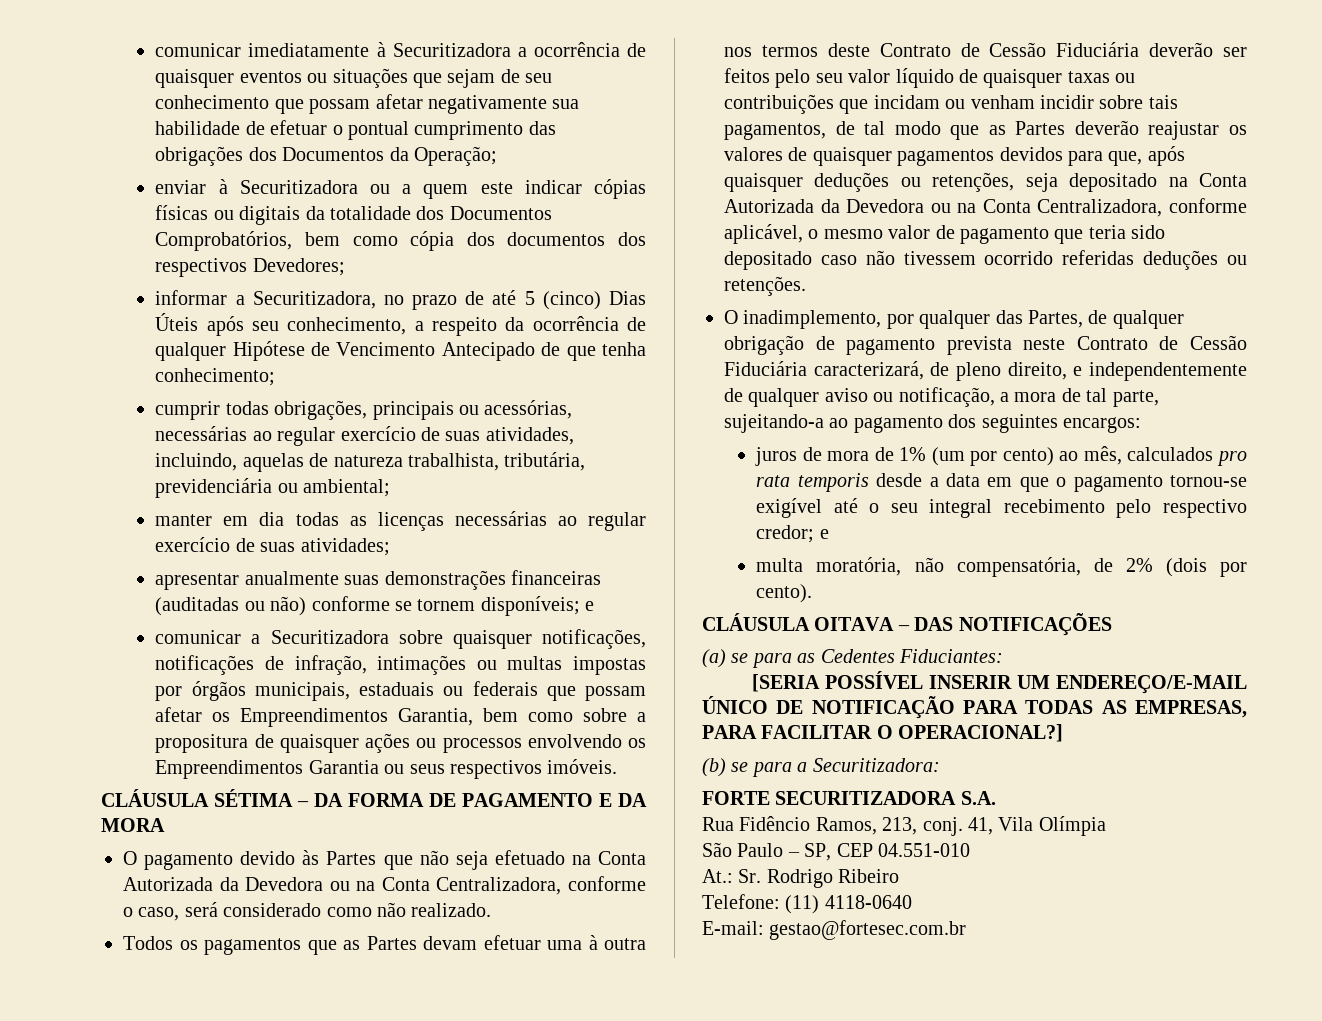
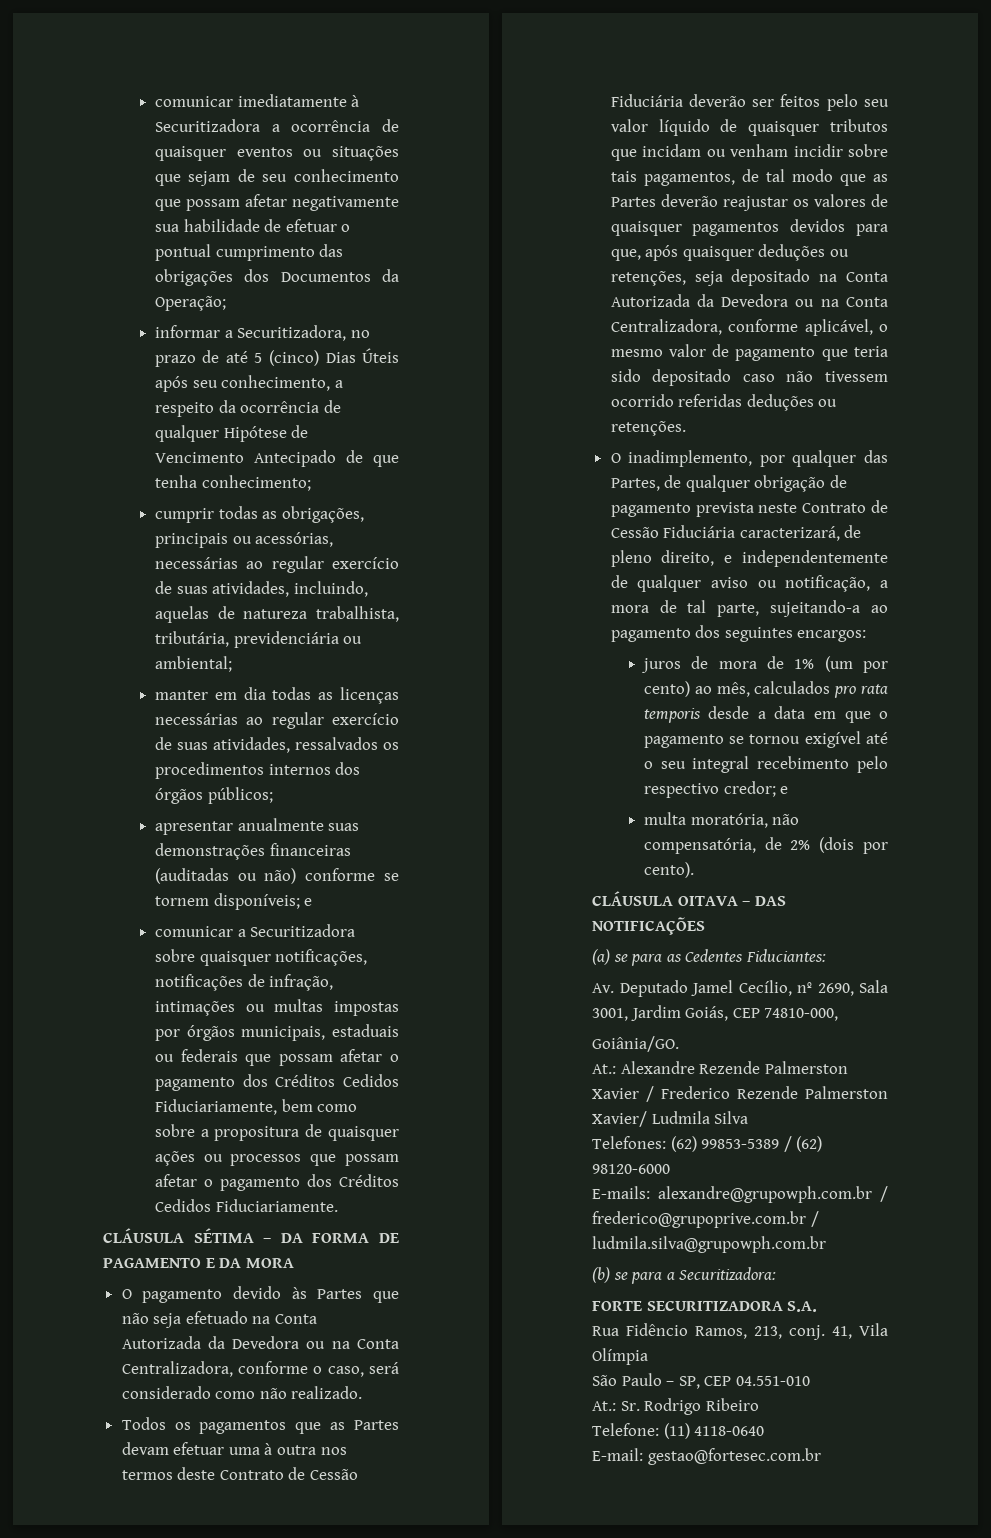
[155,179,646,199] [155,205,552,225] [155,231,646,251] [155,258,345,277] // enviar à Securitizadora ou a quem este indicar cópias físicas ou digitais da totalidade dos Documentos Comprobatórios, bem como cópia dos documentos dos respectivos Devedores; -> (226, 303) none
(269, 408) none -> [262,511,278,519] as
[300,538,390,556] atividades; -> [212,737,399,753] [154,762,361,779] [154,787,273,804] atividades, ressalvados os procedimentos internos dos órgãos públicos;
[212,708,474,727] os Empreendimentos Garantia, -> [390,1054,399,1062] [154,1074,399,1091] [154,1099,277,1115] o pagamento dos Créditos Cedidos Fiduciariamente,
[527,734,646,748] [155,759,618,779] envolvendo os Empreendimentos Garantia ou seus respectivos imóveis. -> [310,1154,399,1166] [154,1174,399,1191] [154,1199,338,1212] que possam afetar o pagamento dos Créditos Cedidos Fiduciariamente.
[1067,71,1136,83] [724,94,834,114] taxas ou contribuições -> [830,119,888,132] tributos
[1170,475,1247,487] tornou-se -> [729,734,801,744] se tornou
[751,671,1247,694] [702,696,1247,719] [702,724,1064,742] [SERIA POSSÍVEL INSERIR UM ENDEREÇO/E-MAIL ÚNICO DE NOTIFICAÇÃO PARA TODAS AS EMPRESAS, PARA FACILITAR O OPERACIONAL?] -> [592,980,888,997] [592,1005,839,1021] [592,1036,679,1052] [592,1061,848,1074] [592,1086,888,1102] [592,1111,749,1127] [592,1136,823,1152] [592,1164,670,1174] [592,1186,888,1203] [592,1211,819,1228] [592,1236,826,1253] Av. Deputado Jamel Cecílio, nº 2690, Sala 3001, Jardim Goiás, CEP 74810-000, // Goiânia/GO. // At.: Alexandre Rezende Palmerston Xavier / Frederico Rezende Palmerston Xavier/ Ludmila Silva // Telefones: (62) 99853-5389 / (62) 98120-6000 // E-mails: alexandre@grupowph.com.br / frederico@grupoprive.com.br / ludmila.silva@grupowph.com.br

